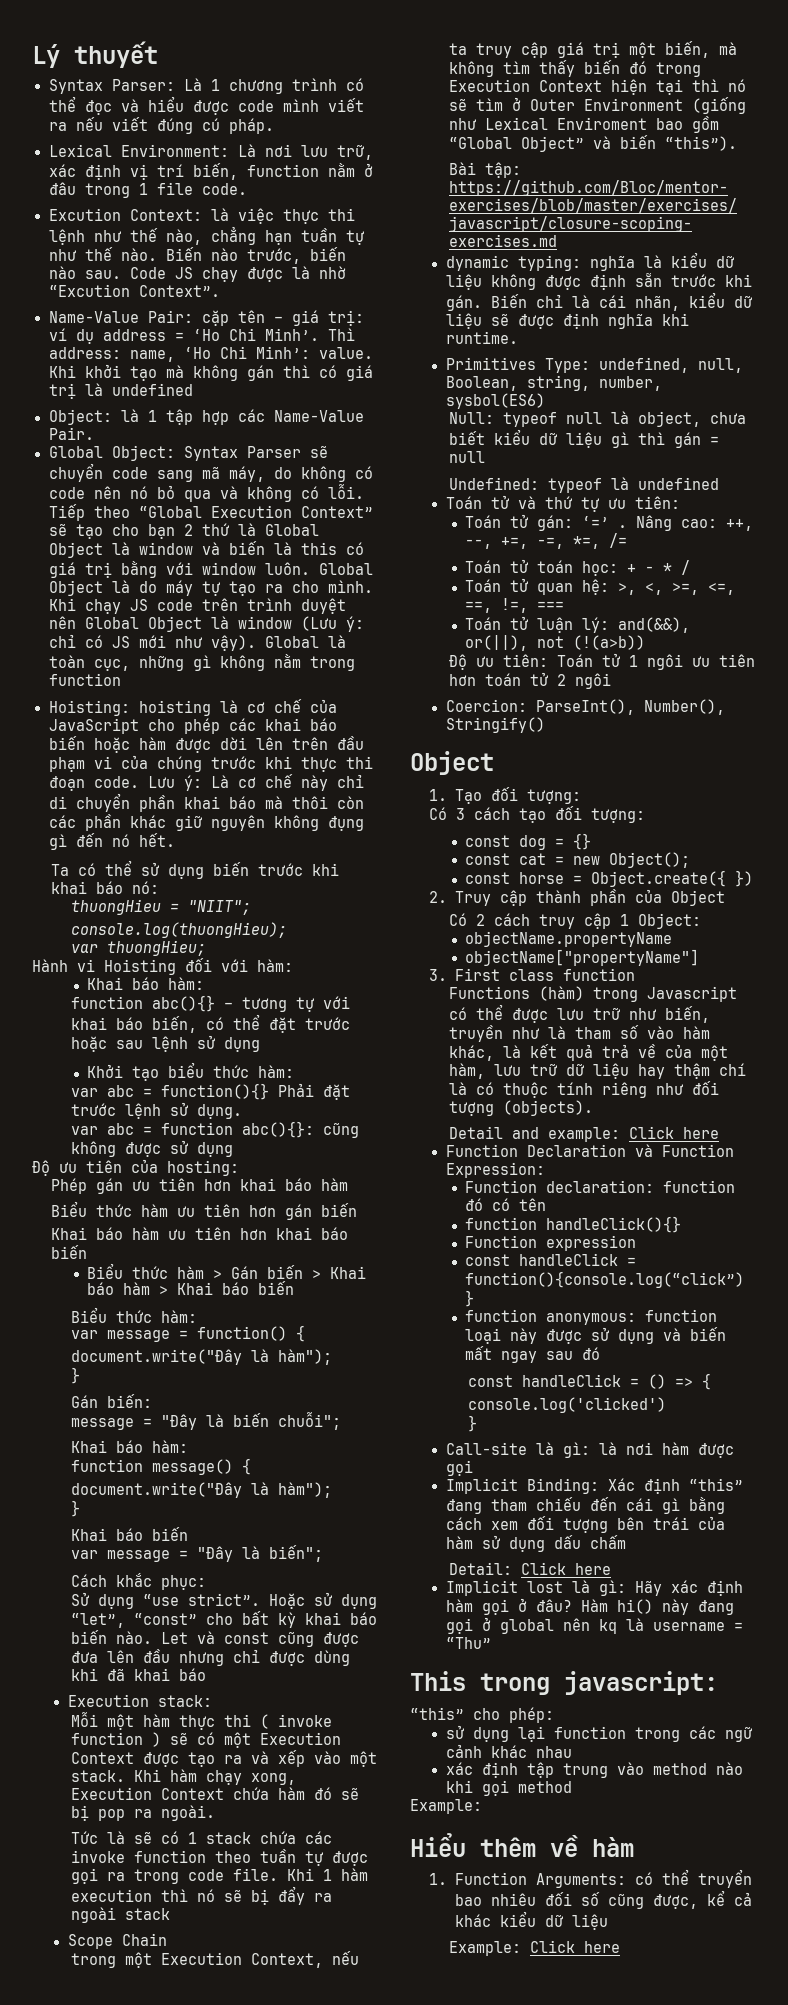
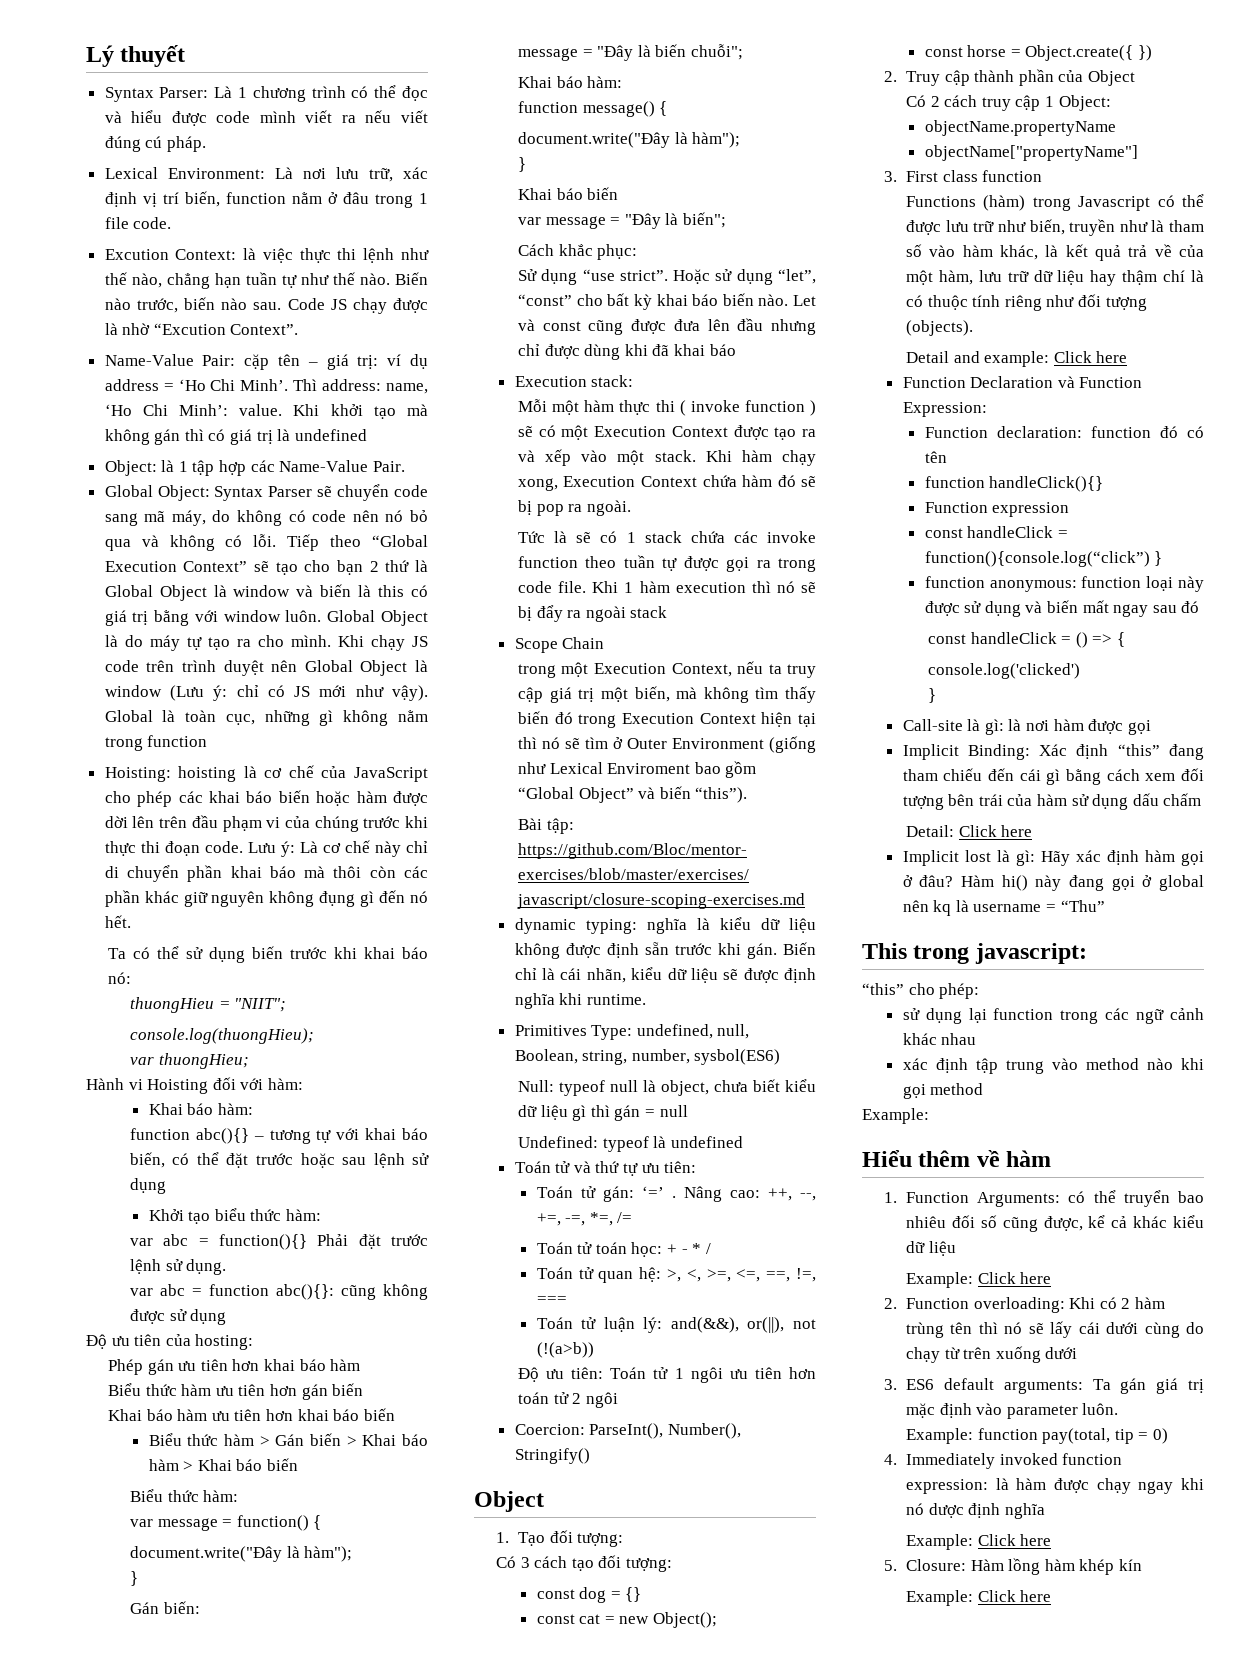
(620, 1947) none -> [883,1297,1165,1313] [905,1321,1204,1338] [905,1346,1078,1363] [883,1378,1204,1394] [905,1403,1119,1419] [905,1428,1168,1444] [883,1453,1123,1469] [905,1478,1204,1494] [905,1503,1045,1519] [905,1534,1052,1550] [883,1558,1142,1575] [905,1590,1052,1606] // 2. Function overloading: Khi có 2 hàm trùng tên thì nó sẽ lấy cái dưới cùng do chạy từ trên xuống dưới // 3. ES6 default arguments: Ta gán giá trị mặc định vào parameter luôn. // Example: function pay(total, tip = 0) // 4. Immediately invoked function expression: là hàm được chạy ngay khi nó dược định nghĩa // Example: Click here // 5. Closure: Hàm lồng hàm khép kín // Example: Click here

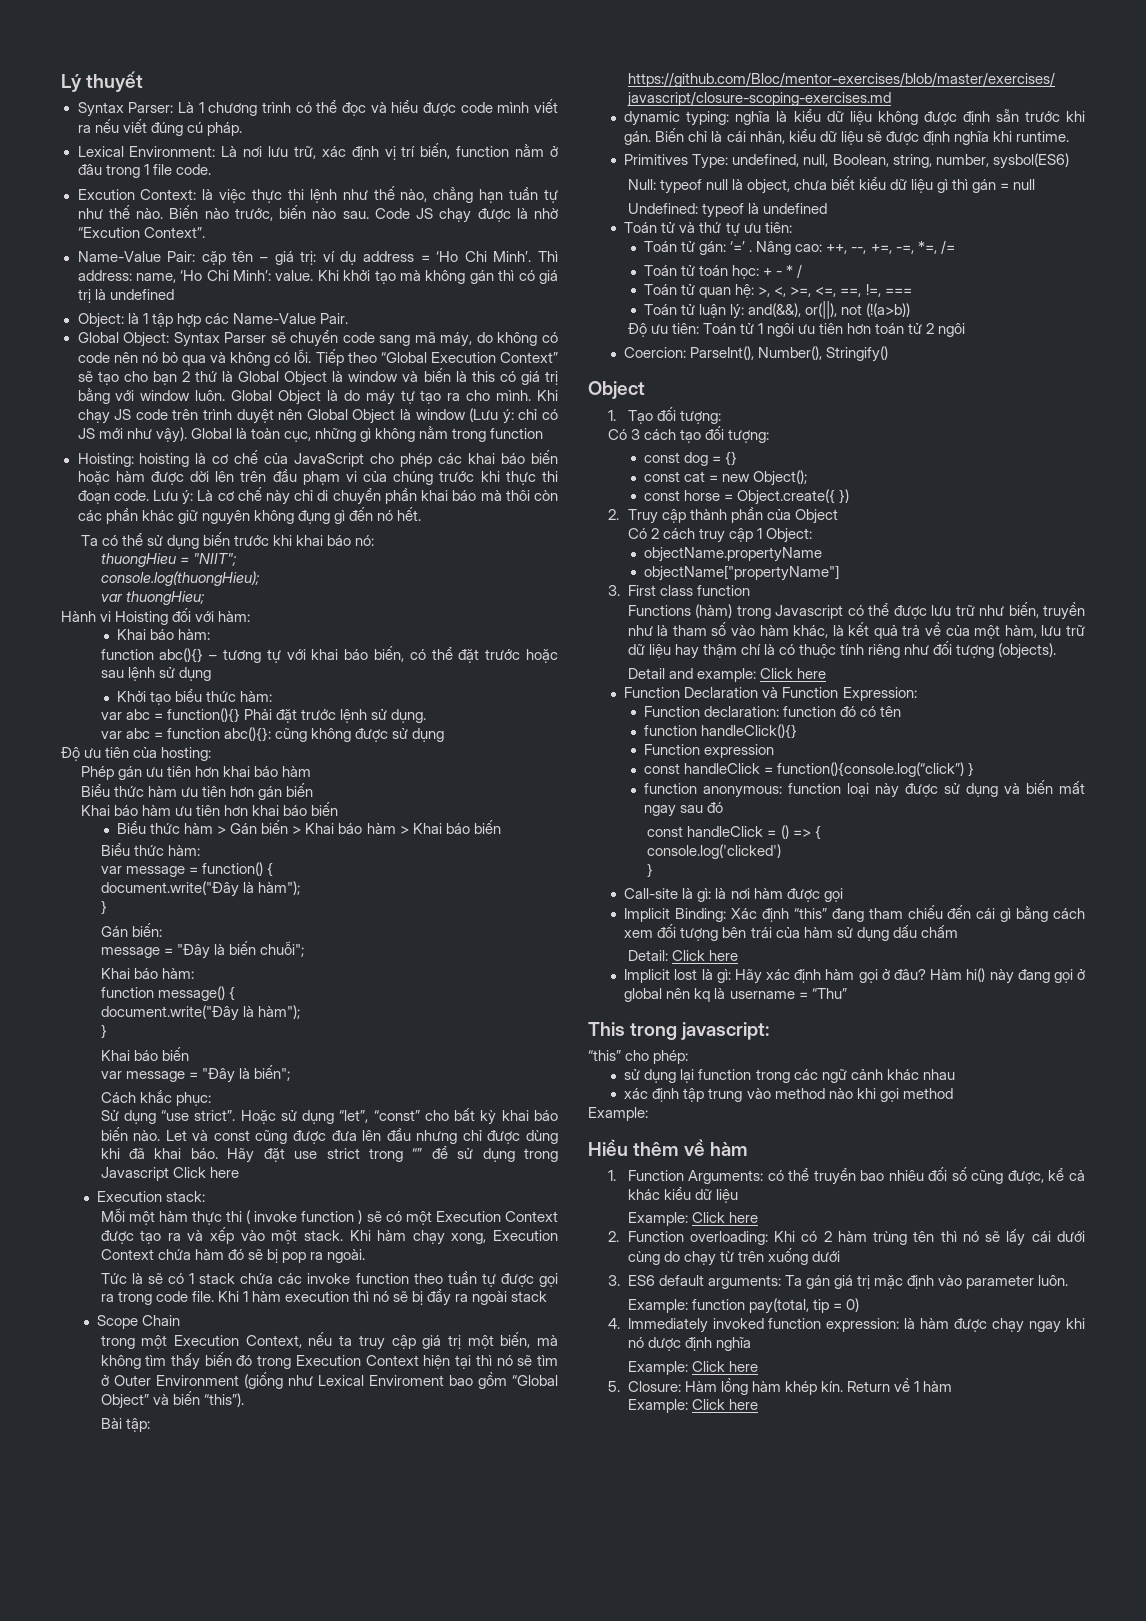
[709,344,736,356] báo -> [190,1146,558,1163] [100,1167,239,1181] báo. Hãy đặt use strict trong “” để sử dụng trong Javascript Click here
[1118,1559,1142,1571] kín -> [820,1378,953,1392] kín. Return về 1 hàm

